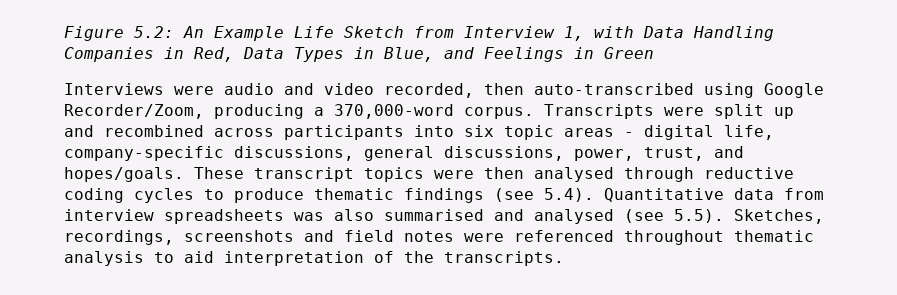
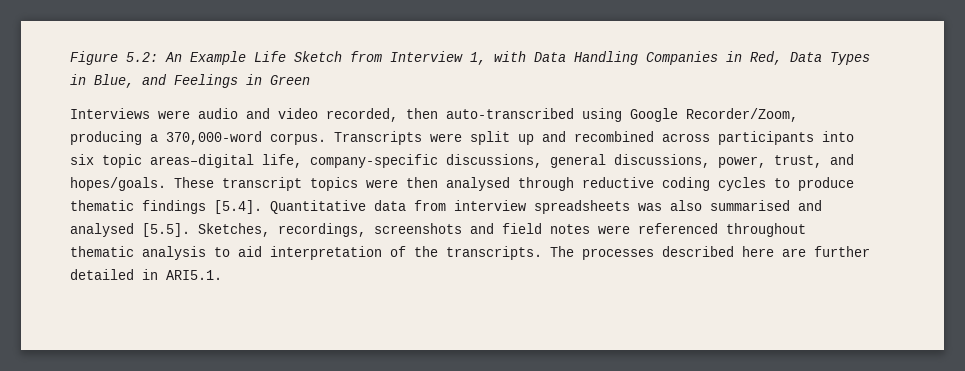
[564,125,714,140] areas - digital -> [150,154,254,168] areas–digital
[494,188,594,202] (see 5.4). -> [214,200,262,214] [5.4].
[624,209,724,223] (see 5.5). -> [142,223,190,237] [5.5].
(564, 258) none -> [550,246,870,260] [70,269,222,280] The processes described here are further detailed in ARI5.1.

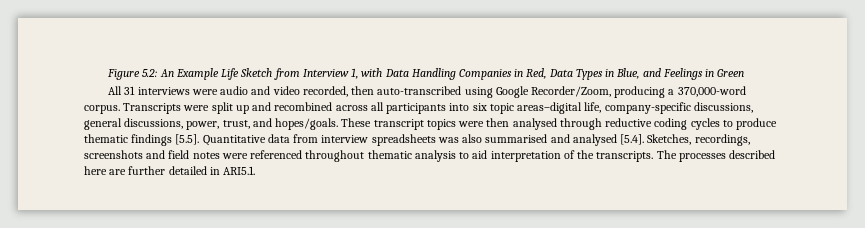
[70,108,150,119] Interviews -> [108,86,190,95] All 31 interviews
(710, 137) none -> [370,102,384,111] all
[214,200,262,214] [5.4]. -> [175,134,200,145] [5.5].
[142,223,190,237] [5.5]. -> [620,134,645,145] [5.4].

